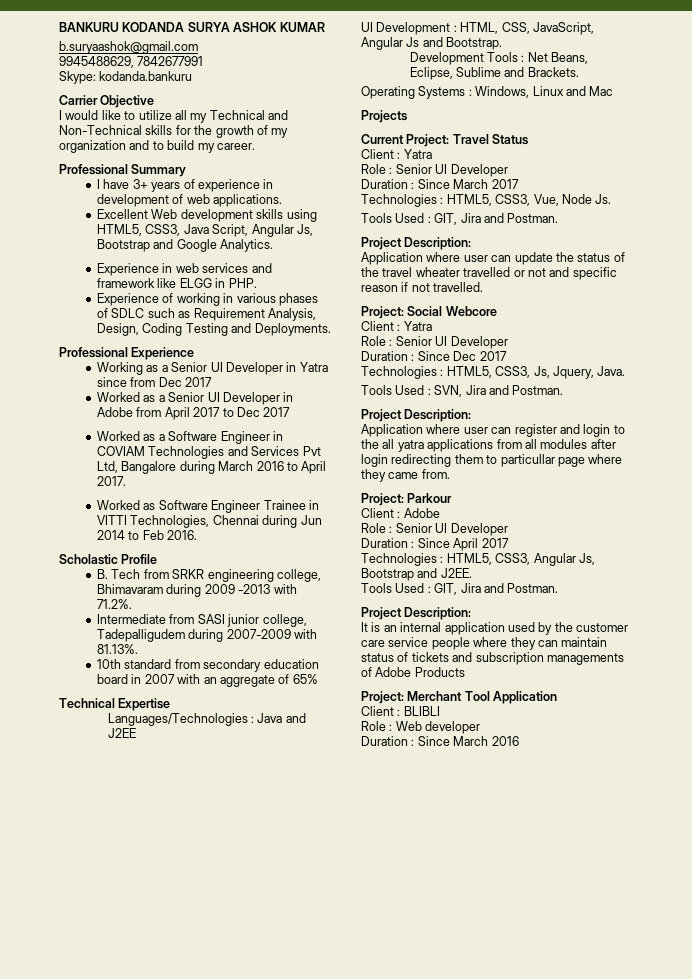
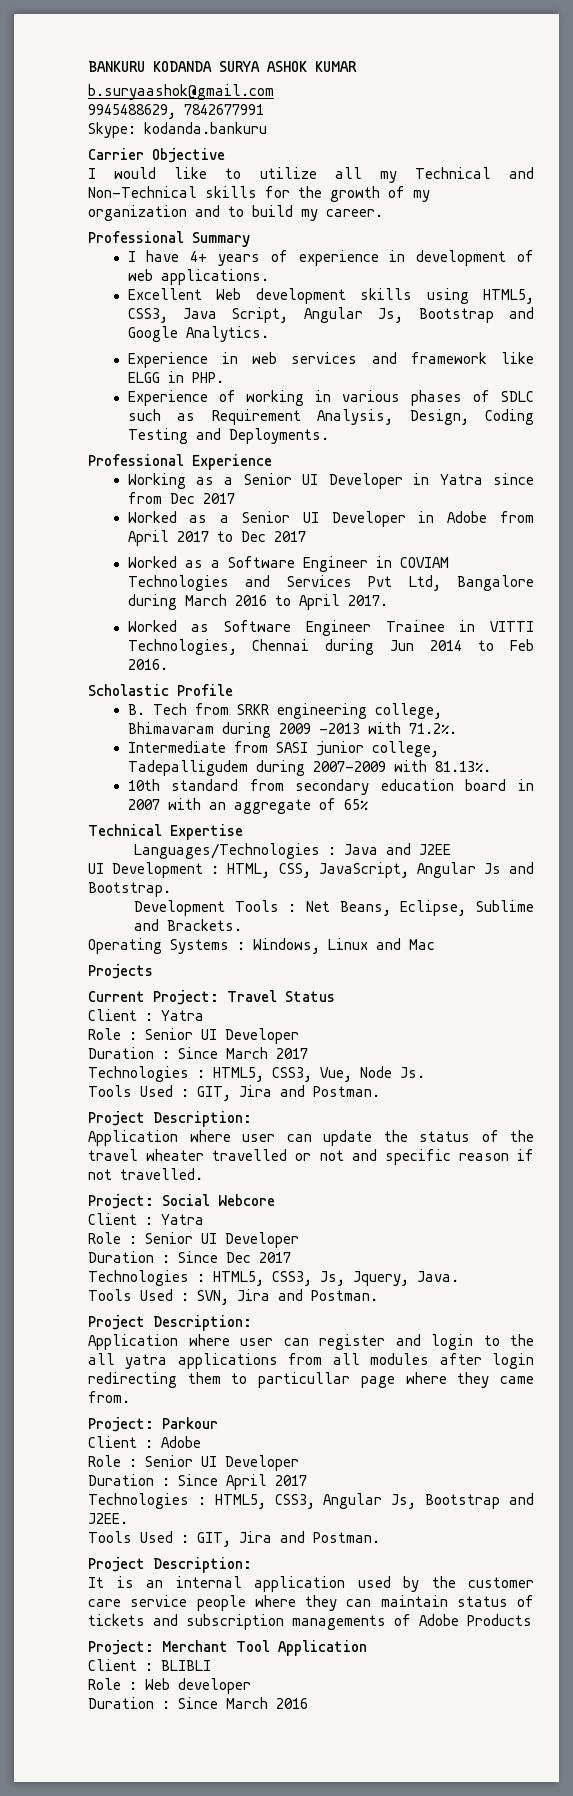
[132,179,148,189] 3+ -> [190,251,208,262] 4+

